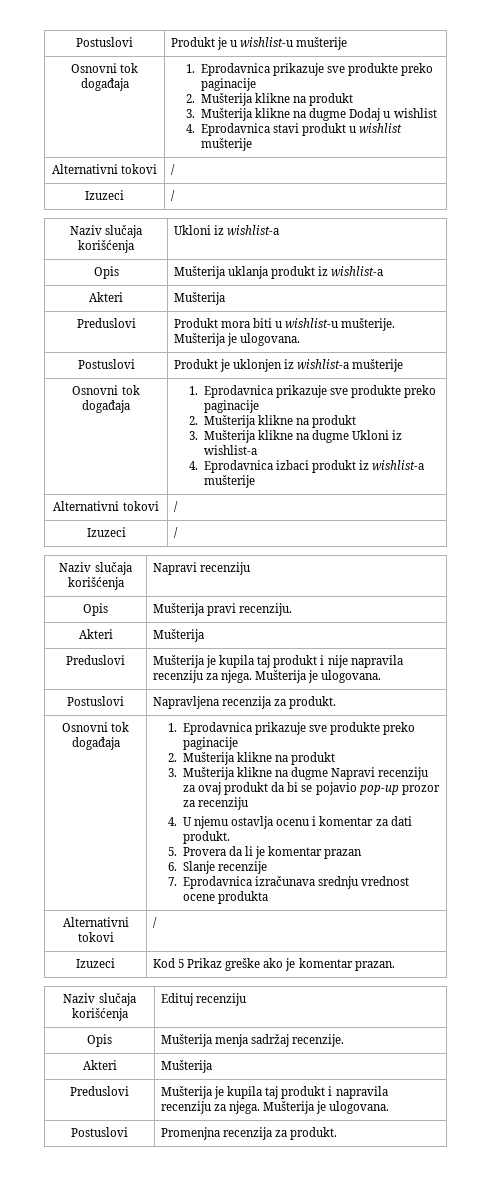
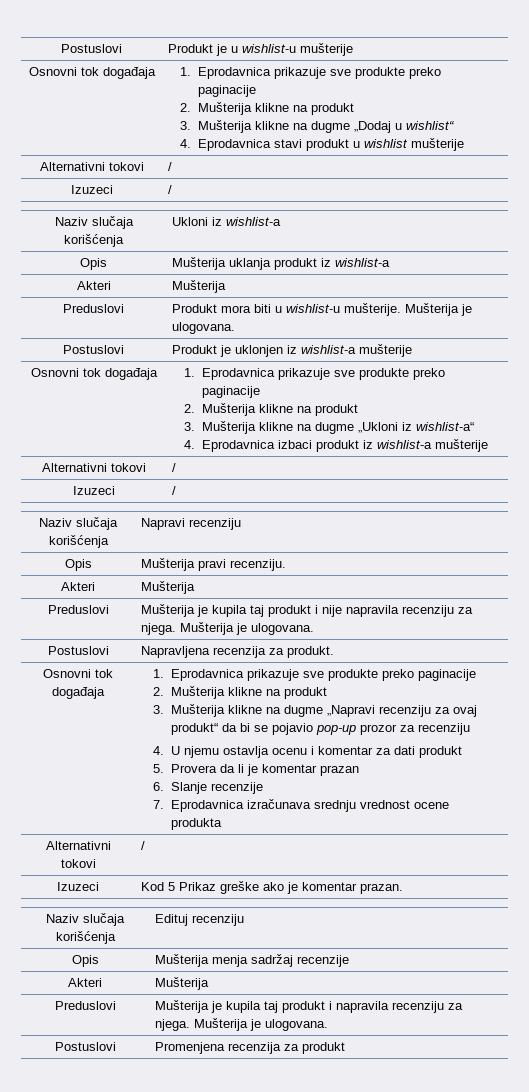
[349,108,437,121] Dodaj u wishlist -> [353,121,454,133] „Dodaj u wishlist“
[352,430,403,440] [203,445,257,455] Ukloni iz wishlist-a -> [357,422,474,433] „Ukloni iz wishlist-a“
[331,767,376,780] Napravi -> [326,705,375,717] „Napravi
[224,782,269,795] produkt -> [170,723,218,735] produkt“
[182,831,230,844] produkt. -> [418,746,462,758] produkt
[292,1034,345,1047] recenzije. -> [297,955,350,967] recenzije
[160,1127,338,1140] Promenjna recenzija za produkt. -> [155,1042,346,1054] Promenjena recenzija za produkt

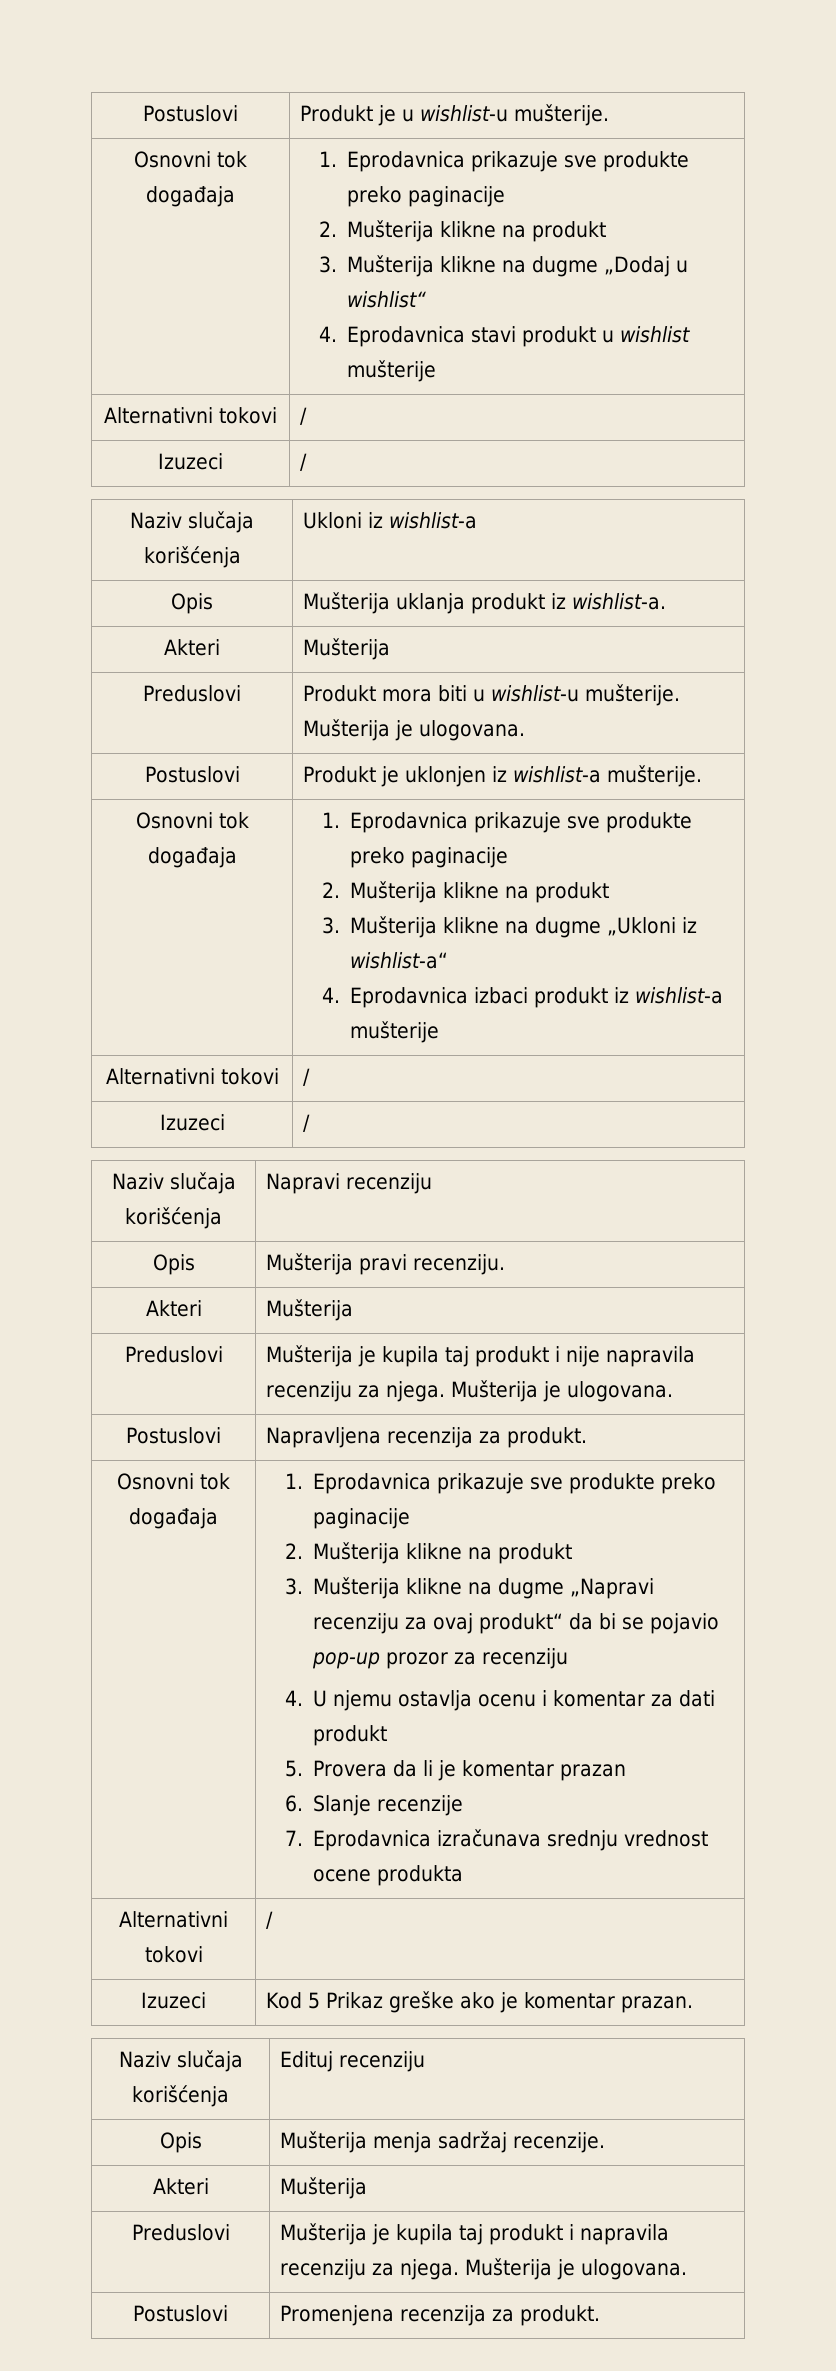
[300,43,354,56] mušterije -> [513,104,609,126] mušterije.
[335,258,391,267] wishlist-a -> [571,593,666,610] wishlist-a.
[359,344,413,357] mušterije -> [606,765,702,787] mušterije.
[297,955,350,967] recenzije -> [512,2132,605,2153] recenzije.
[302,1042,346,1054] produkt -> [519,2305,600,2326] produkt.

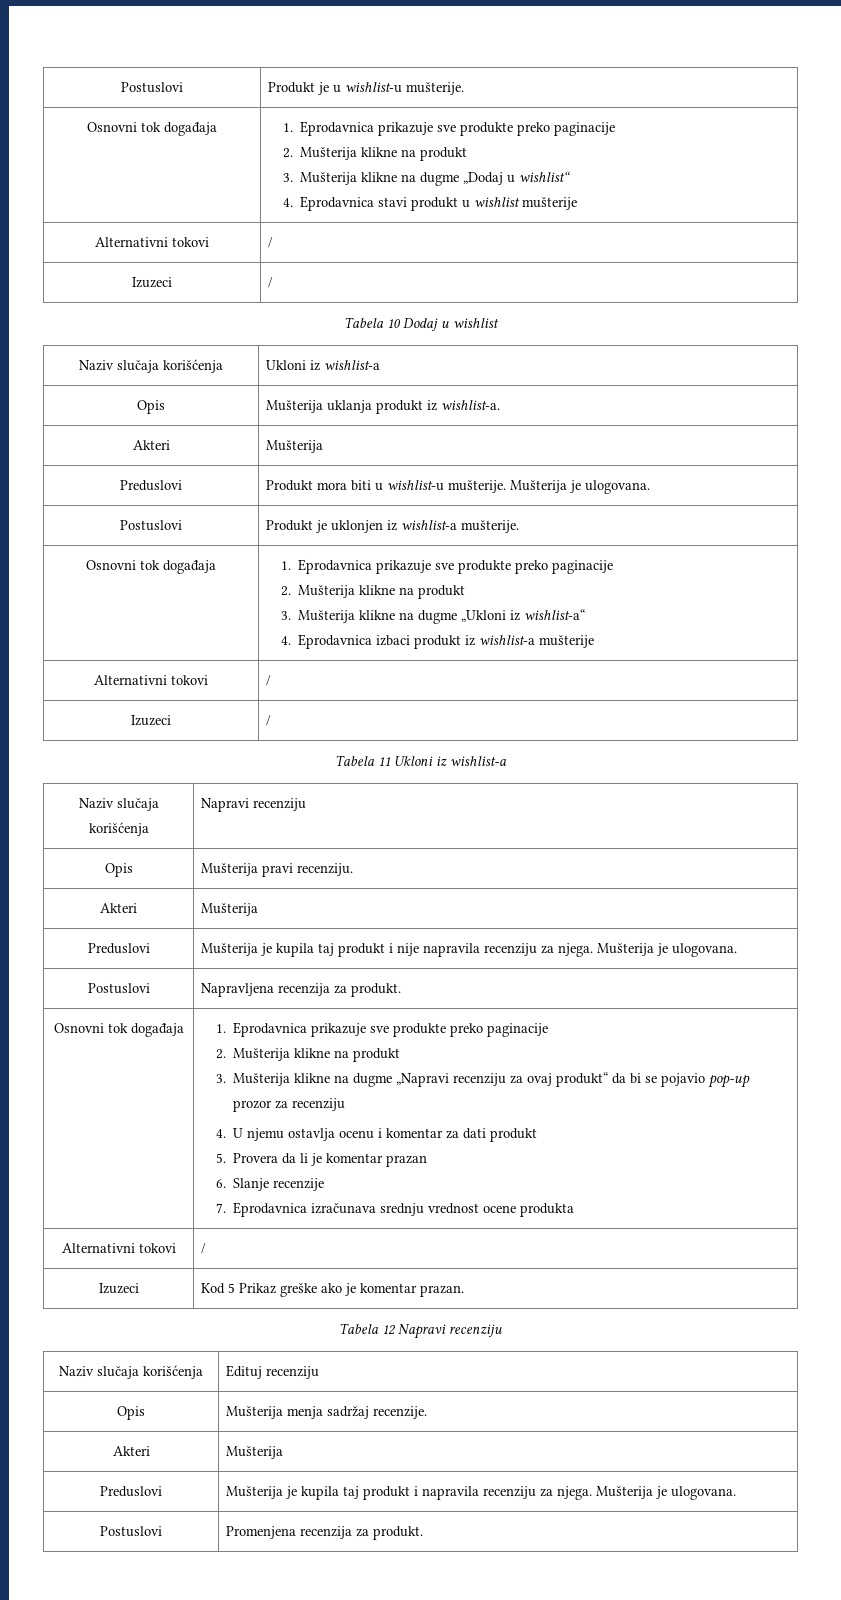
(307, 462) none -> [344,317,499,331] // Tabela 10 Dodaj u wishlist
(310, 1123) none -> [335,755,507,766] // Tabela 11 Ukloni iz wishlist-a
(694, 2004) none -> [339,1323,502,1339] // Tabela 12 Napravi recenziju

